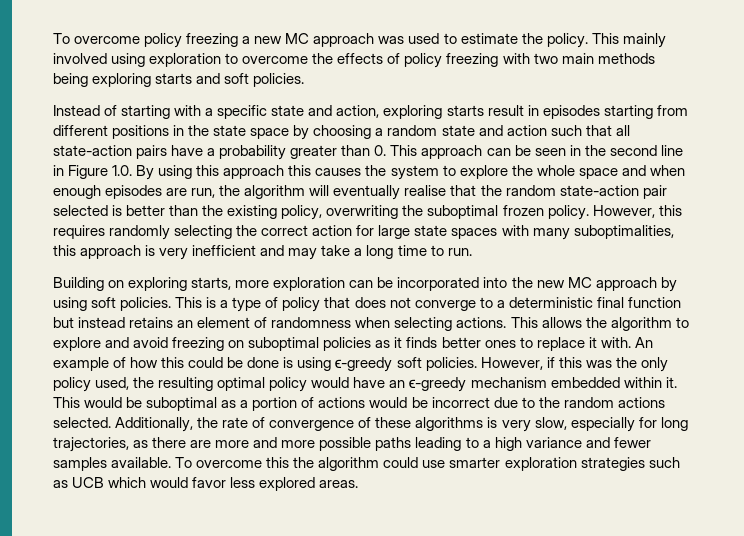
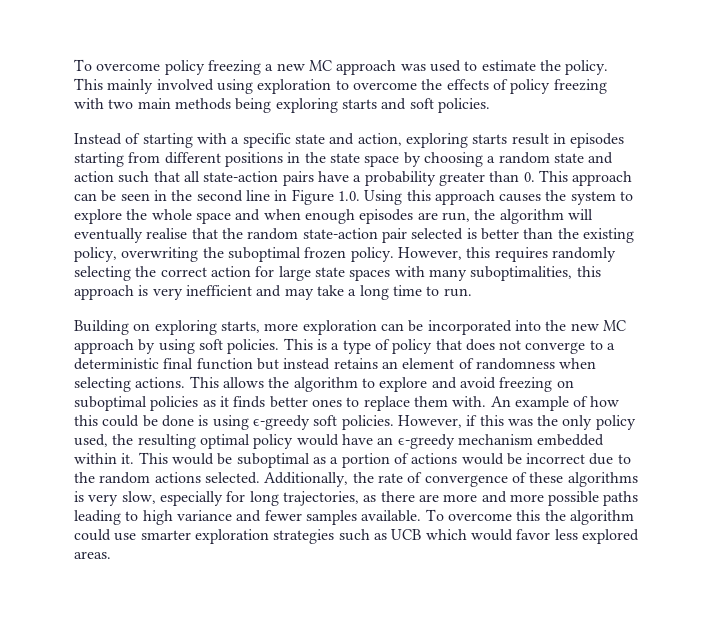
[136,165,312,180] By using this approach this -> [364,190,495,205] Using this approach
[588,337,597,348] it -> [413,396,448,407] them
[482,440,491,448] a -> (139, 516) none

